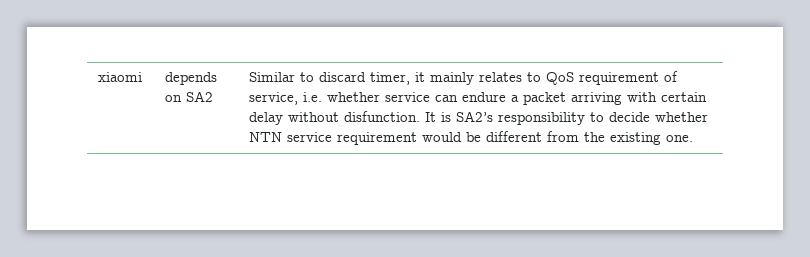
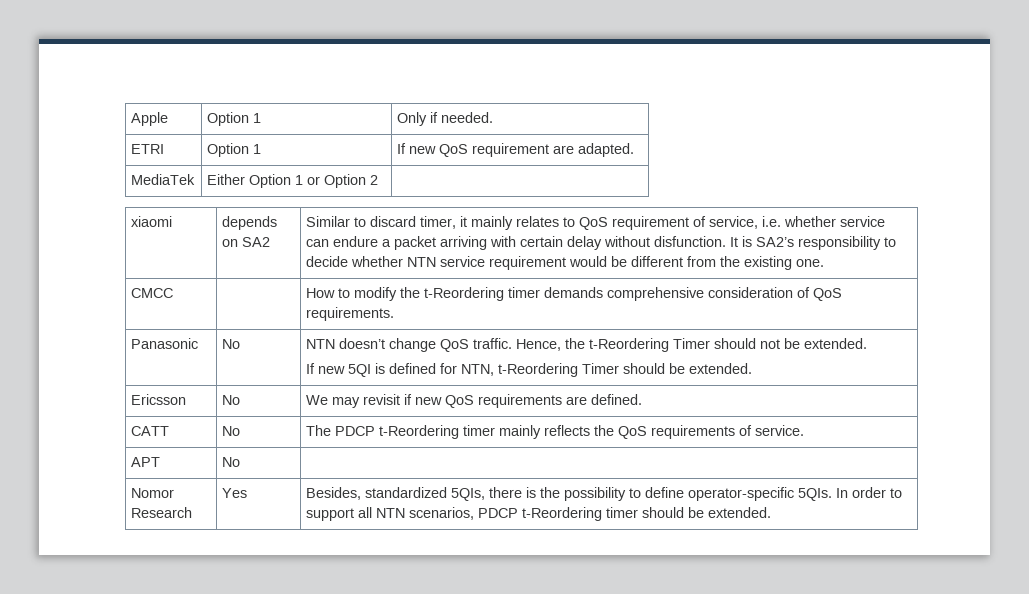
(98, 77) none -> [131,112,169,126] [207,112,262,126] [397,112,494,126] [131,144,165,154] [207,143,262,157] [397,143,635,157] [131,174,196,185] [207,174,379,188] Apple | Option 1 | Only if needed. // ETRI | Option 1 | If new QoS requirement are adapted. // MediaTek | Either Option 1 or Option 2 | //
(694, 138) none -> [131,288,174,298] [306,287,843,301] [306,307,395,321] [131,338,199,349] [222,339,241,349] [306,338,868,352] [306,363,753,377] [131,394,187,405] [222,395,241,405] [306,394,643,408] [131,426,170,436] [222,426,241,436] [306,425,805,439] [131,457,161,467] [222,457,241,467] [131,488,175,498] [131,507,193,518] [222,488,248,498] [306,487,903,501] [306,507,772,521] // CMCC | | How to modify the t-Reordering timer demands comprehensive consideration of QoS requirements. // Panasonic | No | NTN doesn’t change QoS traffic. Hence, the t-Reordering Timer should not be extended. // If new 5QI is defined for NTN, t-Reordering Timer should be extended. // Ericsson | No | We may revisit if new QoS requirements are defined. // CATT | No | The PDCP t-Reordering timer mainly reflects the QoS requirements of service. // APT | No | // Nomor Research | Yes | Besides, standardized 5QIs, there is the possibility to define operator-specific 5QIs. In order to support all NTN scenarios, PDCP t-Reordering timer should be extended.

